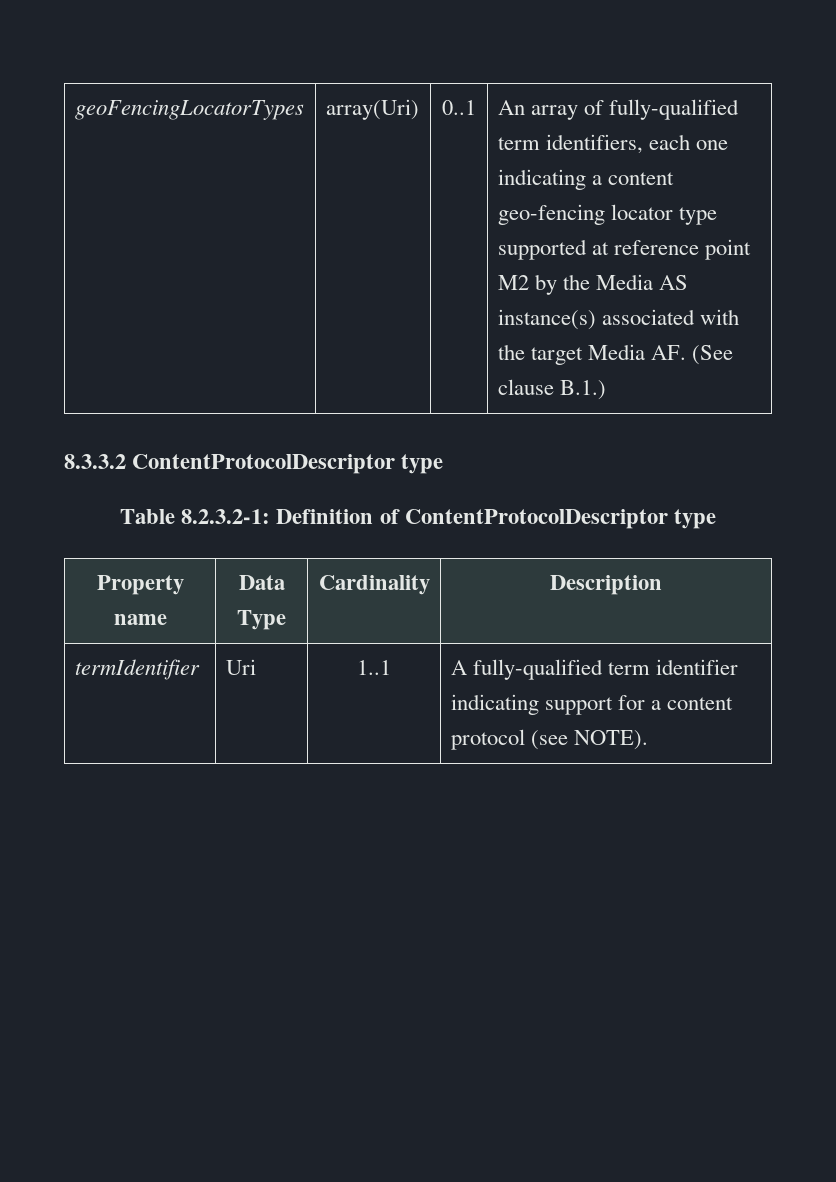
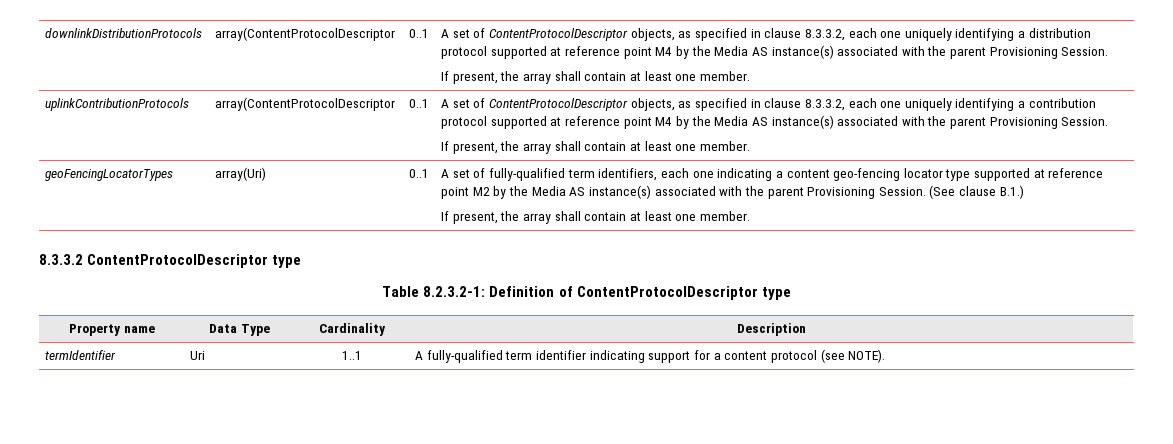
(74, 110) none -> [45,28,203,38] [215,27,396,41] [409,29,429,38] [441,28,1091,41] [441,45,1109,59] [441,71,750,84] [45,98,190,111] [215,97,396,111] [409,99,429,108] [441,98,1096,111] [441,115,1109,129] [441,141,750,154] downlinkDistributionProtocols | array(ContentProtocolDescriptor | 0..1 | A set of ContentProtocolDescriptor objects, as specified in clause 8.3.3.2, each one uniquely identifying a distribution protocol supported at reference point M4 by the Media AS instance(s) associated with the parent Provisioning Session. // If present, the array shall contain at least one member. // uplinkContributionProtocols | array(ContentProtocolDescriptor | 0..1 | A set of ContentProtocolDescriptor objects, as specified in clause 8.3.3.2, each one uniquely identifying a contribution protocol supported at reference point M4 by the Media AS instance(s) associated with the parent Provisioning Session. // If present, the array shall contain at least one member. //
[497,100,578,120] An array -> [441,169,470,178] A set
[530,344,686,365] target Media AF. -> [767,187,926,199] parent Provisioning Session.
(606, 390) none -> [441,211,750,224] // If present, the array shall contain at least one member.

